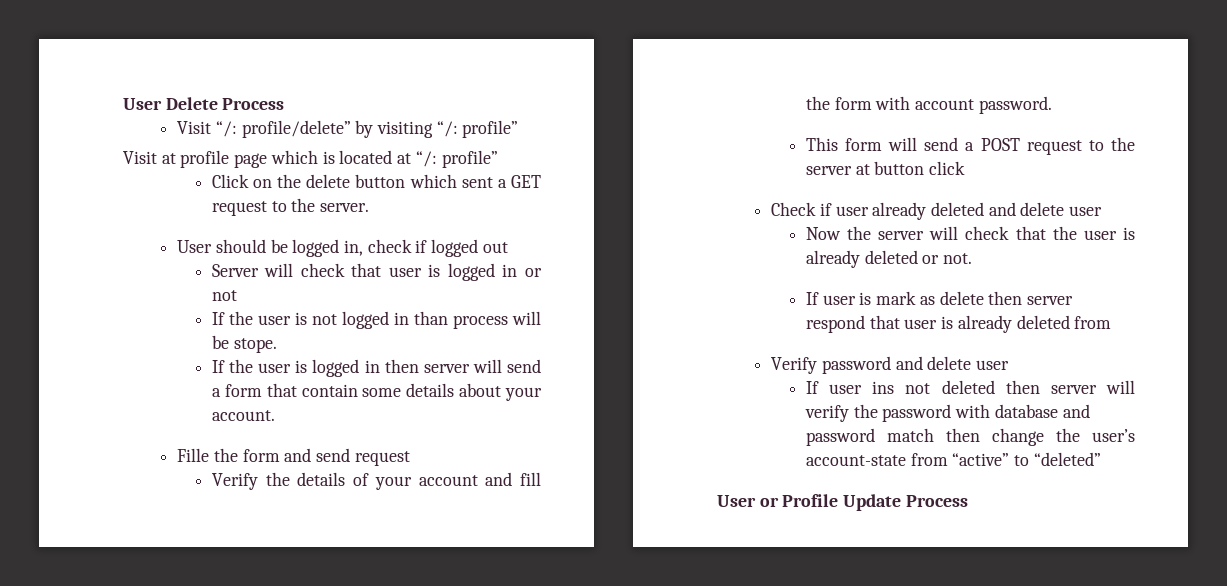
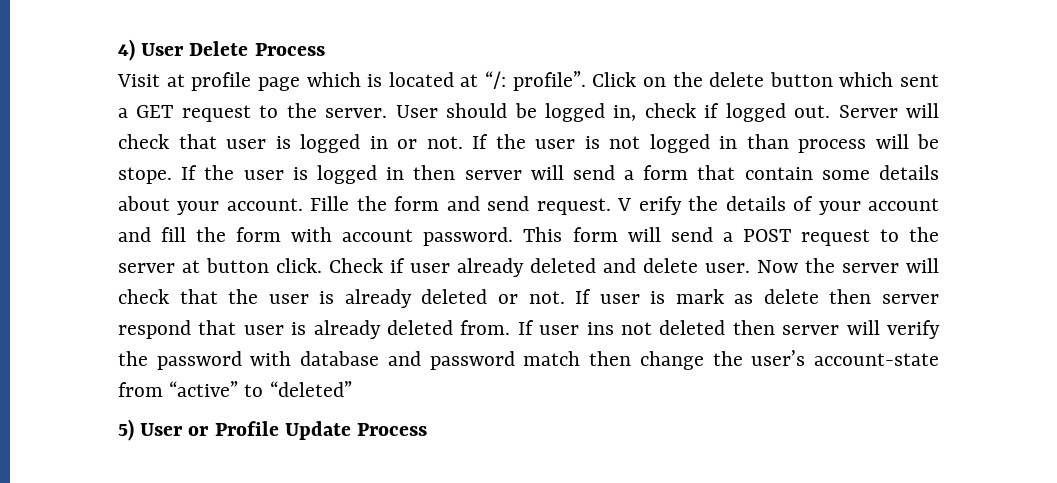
(123, 104) none -> [118,39,135,61] 4)
[177,120,519,138] // Visit “/: profile/delete” by visiting “/: profile” -> (325, 49) none
[441,150,498,168] profile” // -> [512,71,586,91] profile”.
(370, 207) // -> (388, 113) none
[482,242,508,253] out // -> [794,105,831,118] out.
[211,290,237,301] not // -> [426,136,463,149] not.
(277, 345) // -> (172, 175) none
(275, 415) // -> (303, 204) none
[354,451,410,466] [211,473,258,490] request // Verify -> [536,196,682,215] request. V erify
(1052, 105) // -> (514, 236) none
[929,161,966,175] click // -> [276,258,322,273] click.
[1069,206,1103,216] user // -> [705,263,750,273] user.
(973, 258) // -> (565, 297) none
[1074,316,1112,329] [771,356,1009,374] from // Verify password and delete user // -> [460,320,511,335] from.
(1101, 459) none -> [118,419,134,441] 5)

